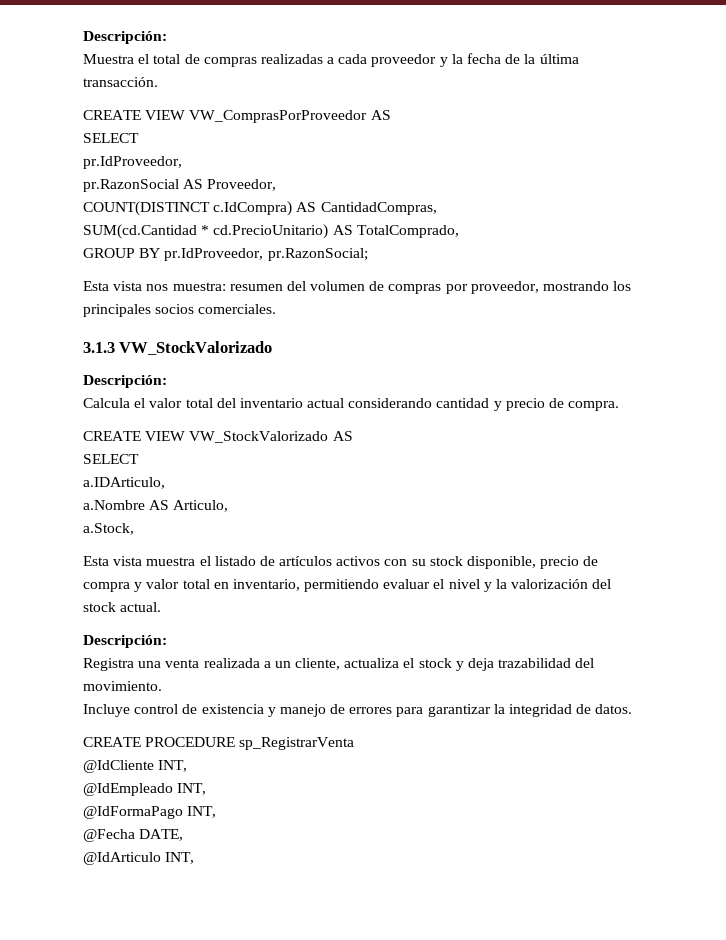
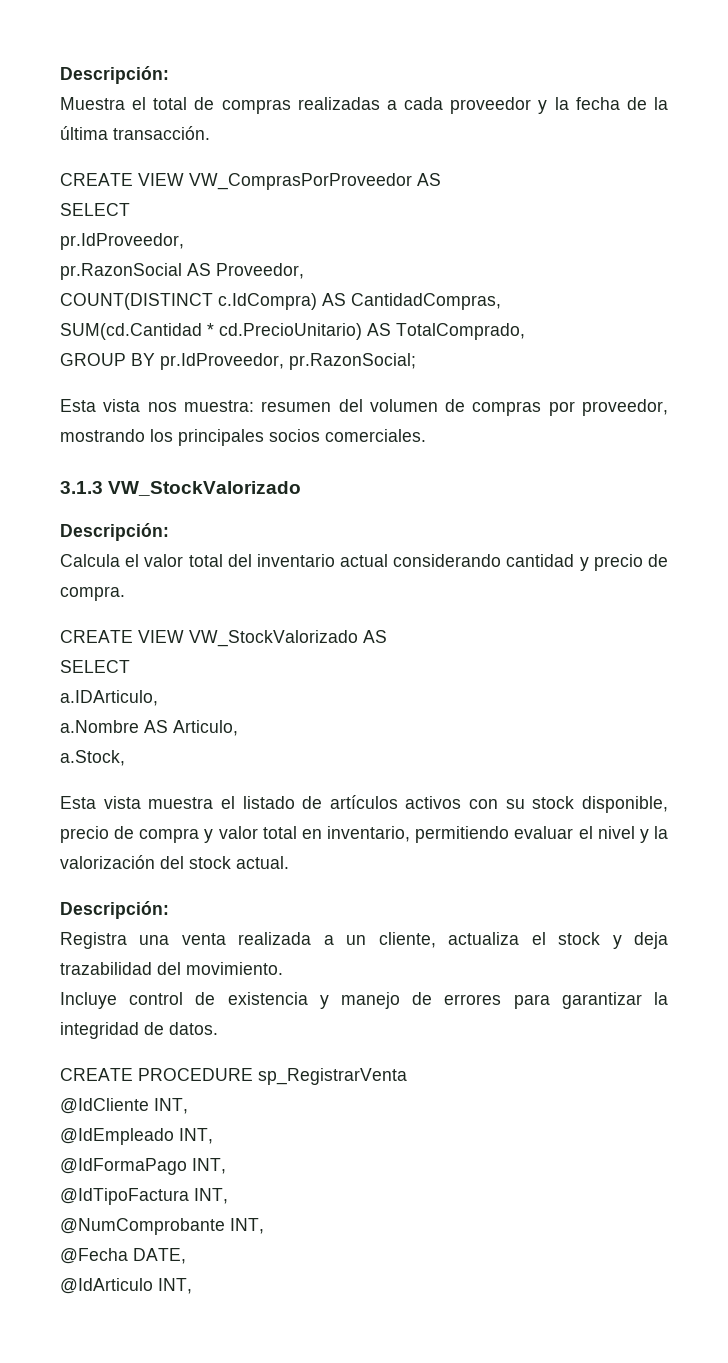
(217, 812) none -> [60,1188,228,1205] [60,1218,264,1235] // @IdTipoFactura INT, // @NumComprobante INT,

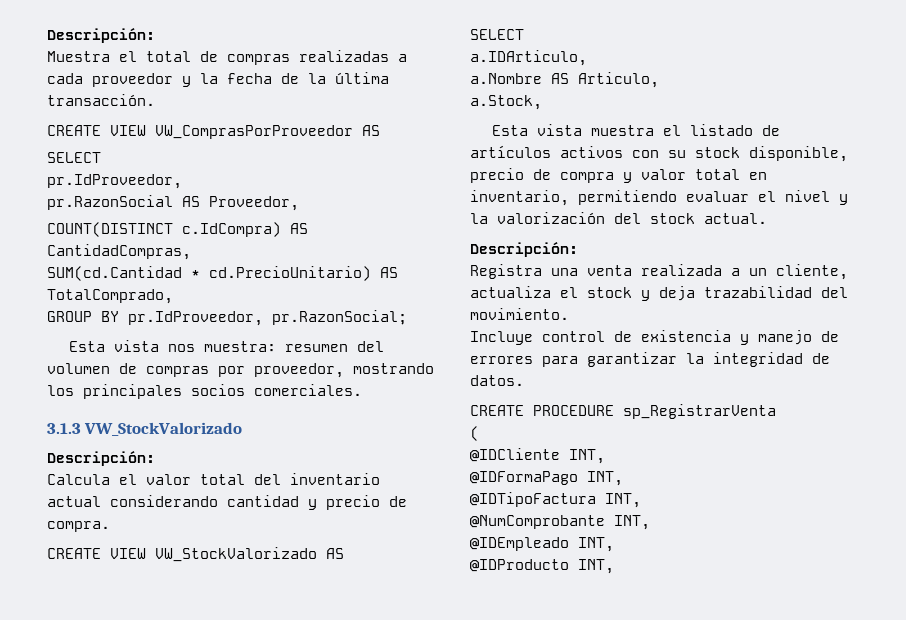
[60,1098,188,1114] [60,1128,213,1145] [60,1158,226,1175] [60,1188,189,1205] @IdCliente INT, // @IdEmpleado INT, // @IdFormaPago INT, // @IdTipoFactura -> [470,426,479,441] [470,448,605,464] [470,471,623,486] [470,492,596,507] ( // @IDCliente INT, // @IDFormaPago INT, // @IDTipoFactura
[60,1248,186,1264] [60,1278,153,1294] @Fecha DATE, // @IdArticulo -> [470,537,614,552] [470,559,569,572] @IDEmpleado INT, // @IDProducto

